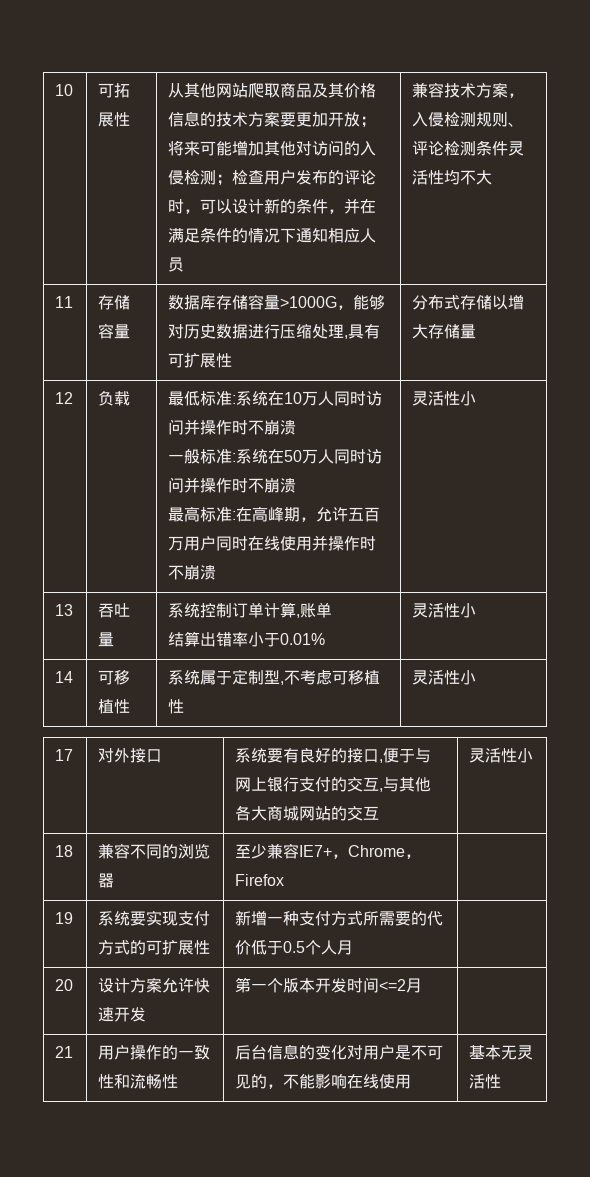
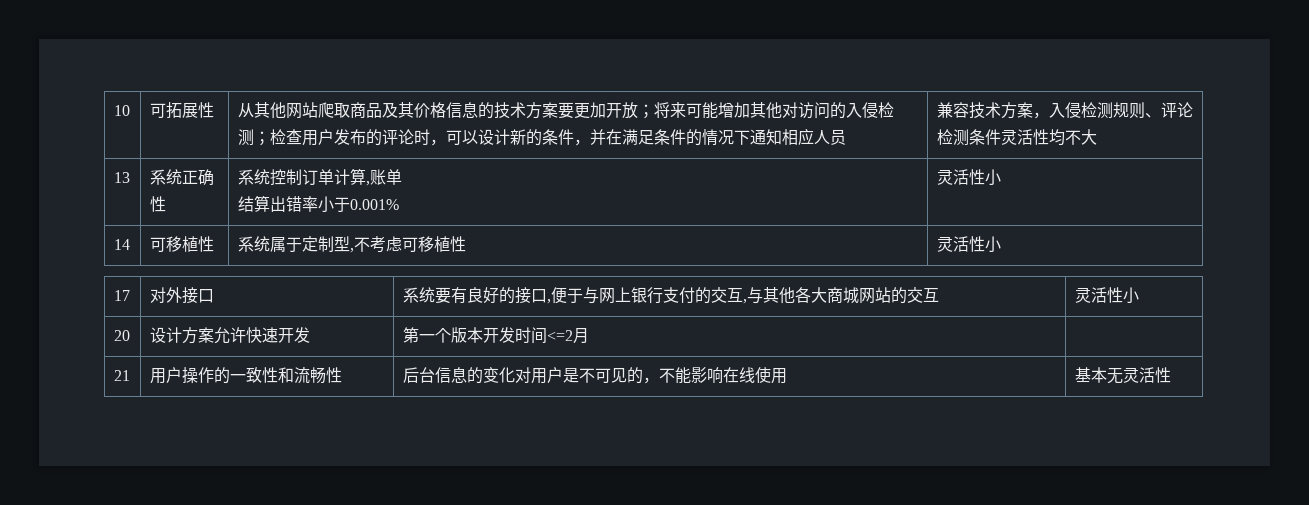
[55,296,74,308] [98,295,131,310] [98,323,131,339] [168,294,386,310] [168,324,381,339] [168,353,233,368] [412,294,525,310] [412,324,477,339] [55,392,74,404] [98,391,131,406] [168,391,383,406] [168,419,297,435] [168,448,383,464] [168,477,297,493] [168,506,381,522] [168,535,377,551] [168,565,217,580] [412,391,477,406] [55,604,74,616] [98,603,131,618] [98,632,115,647] 11 | 存储容量 | 数据库存储容量>1000G，能够对历史数据进行压缩处理,具有可扩展性 | 分布式存储以增大存储量 // 12 | 负载 | 最低标准:系统在10万人同时访问并操作时不崩溃 // 一般标准:系统在50万人同时访问并操作时不崩溃 // 最高标准:在高峰期，允许五百万用户同时在线使用并操作时不崩溃 | 灵活性小 // 13 | 吞吐量 -> [113,172,130,183] [149,169,214,186] [149,196,166,212] 13 | 系统正确性
[280,633,326,645] 0.01% -> [349,199,399,210] 0.001%
[55,845,74,857] [98,843,211,859] [98,873,115,888] [235,843,422,859] [235,874,285,886] [55,912,74,924] [98,910,211,926] [98,940,211,955] [235,910,444,926] [235,940,354,955] // 18 | 兼容不同的浏览器 | 至少兼容IE7+，Chrome，Firefox | // 19 | 系统要实现支付方式的可扩展性 | 新增一种支付方式所需要的代价低于0.5个人月 | -> (1139, 295) none

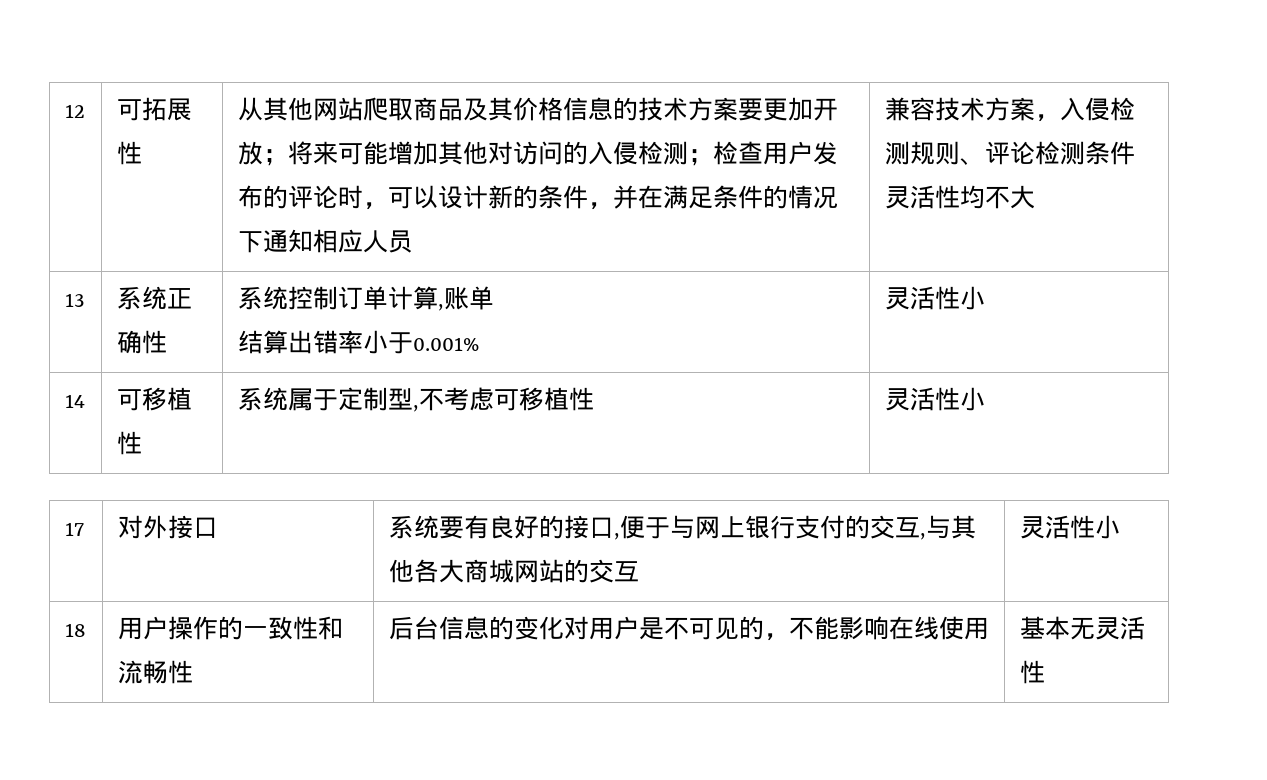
[113,105,130,116] 10 -> [64,104,85,118] 12
[113,330,130,341] [149,327,310,344] [402,327,589,344] [113,370,130,381] 20 | 设计方案允许快速开发 | 第一个版本开发时间<=2月 | // 21 -> [64,623,86,637] 18

